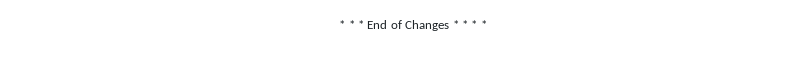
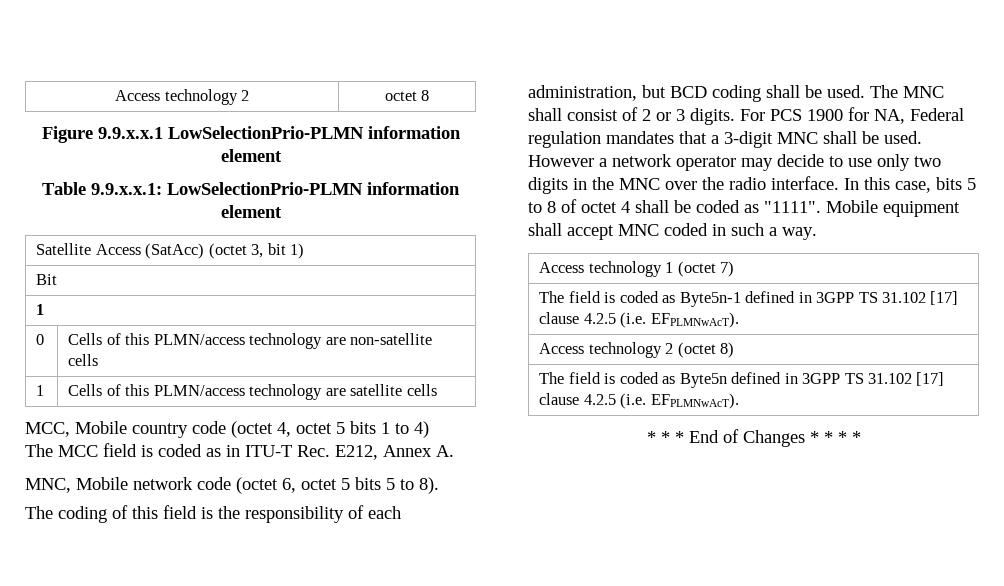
(339, 24) none -> [115,89,249,105] [384,90,430,101] [41,126,461,143] [220,149,282,162] [42,182,460,195] [220,205,282,218] [36,243,305,259] [36,274,58,285] [36,304,45,315] [36,334,45,345] [68,333,433,349] [68,354,99,366] [36,385,45,396] [68,384,437,400] [25,421,429,438] [25,443,454,460] [25,477,439,494] [25,505,401,523] [528,85,944,102] [528,107,964,125] [528,131,922,148] [528,154,941,171] [528,176,976,194] [528,199,960,217] [528,223,817,240] [539,261,735,277] [539,291,959,307] [539,312,739,328] [539,342,735,358] [539,372,945,388] [539,393,739,409] Access technology 2 | octet 8 // Figure 9.9.x.x.1 LowSelectionPrio-PLMN information element // Table 9.9.x.x.1: LowSelectionPrio-PLMN information element // Satellite Access (SatAcc) (octet 3, bit 1) // Bit // 1 // 0 | Cells of this PLMN/access technology are non-satellite cells // 1 | Cells of this PLMN/access technology are satellite cells // MCC, Mobile country code (octet 4, octet 5 bits 1 to 4) // The MCC field is coded as in ITU-T Rec. E212, Annex A. // MNC, Mobile network code (octet 6, octet 5 bits 5 to 8). // The coding of this field is the responsibility of each administration, but BCD coding shall be used. The MNC shall consist of 2 or 3 digits. For PCS 1900 for NA, Federal regulation mandates that a 3-digit MNC shall be used. However a network operator may decide to use only two digits in the MNC over the radio interface. In this case, bits 5 to 8 of octet 4 shall be coded as "1111". Mobile equipment shall accept MNC coded in such a way. // Access technology 1 (octet 7) // The field is coded as Byte5n-1 defined in 3GPP TS 31.102 [17] clause 4.2.5 (i.e. EFPLMNwAcT). // Access technology 2 (octet 8) // The field is coded as Byte5n defined in 3GPP TS 31.102 [17] clause 4.2.5 (i.e. EFPLMNwAcT). //

